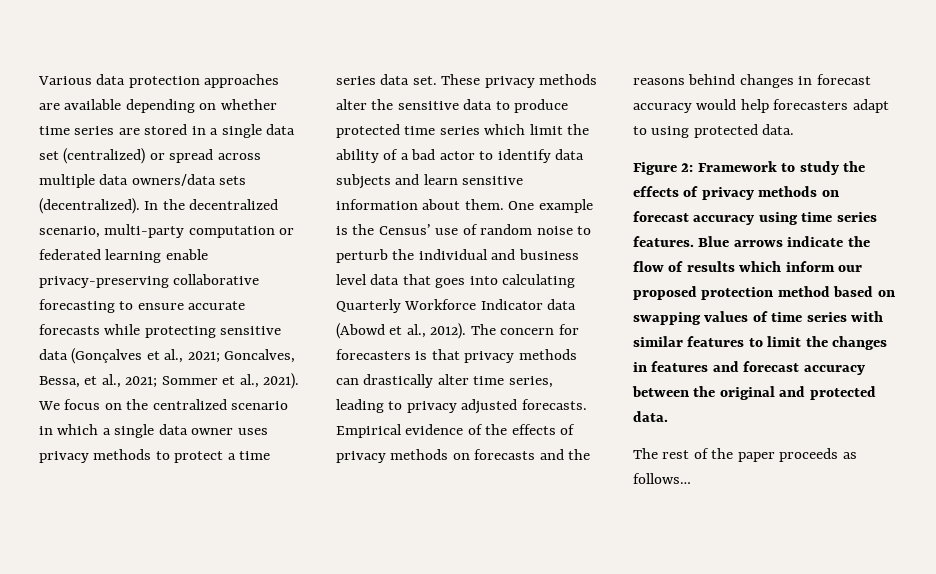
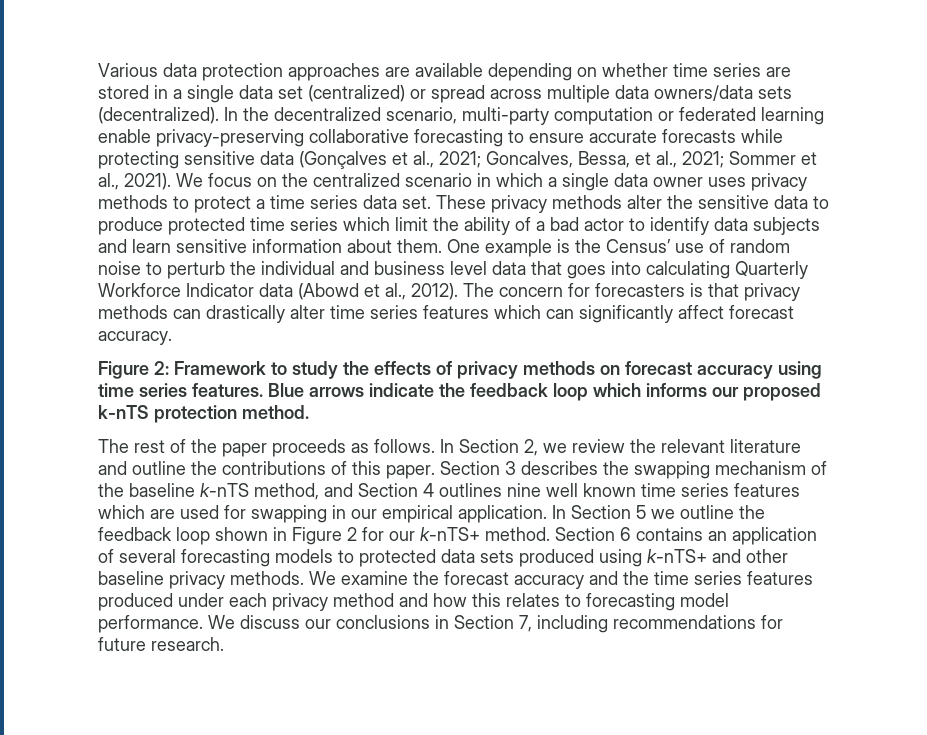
[508,376,553,388] [336,399,587,414] [336,424,576,438] [336,449,591,463] [633,74,871,88] [633,99,889,113] [633,124,795,138] series, leading to privacy adjusted forecasts. Empirical evidence of the effects of privacy methods on forecasts and the reasons behind changes in forecast accuracy would help forecasters adapt to using protected data. -> [370,305,794,323] [98,331,172,345] series features which can significantly affect forecast accuracy.
[633,261,863,272] [633,286,895,300] [633,311,884,325] [633,336,888,350] [633,361,865,375] [632,386,876,400] [633,411,668,422] flow of results which inform our proposed protection method based on swapping values of time series with similar features to limit the changes in features and forecast accuracy between the original and protected data. -> [470,383,821,401] [98,405,309,423] feedback loop which informs our proposed k-nTS protection method.
[633,473,691,484] follows… -> [374,439,801,456] [98,461,827,479] [98,483,800,500] [98,505,765,523] [98,527,817,545] [98,549,788,567] [98,571,813,589] [98,593,729,611] [98,615,783,633] [98,637,224,651] follows. In Section 2, we review the relevant literature and outline the contributions of this paper. Section 3 describes the swapping mechanism of the baseline k-nTS method, and Section 4 outlines nine well known time series features which are used for swapping in our empirical application. In Section 5 we outline the feedback loop shown in Figure 2 for our k-nTS+ method. Section 6 contains an application of several forecasting models to protected data sets produced using k-nTS+ and other baseline privacy methods. We examine the forecast accuracy and the time series features produced under each privacy method and how this relates to forecasting model performance. We discuss our conclusions in Section 7, including recommendations for future research.

